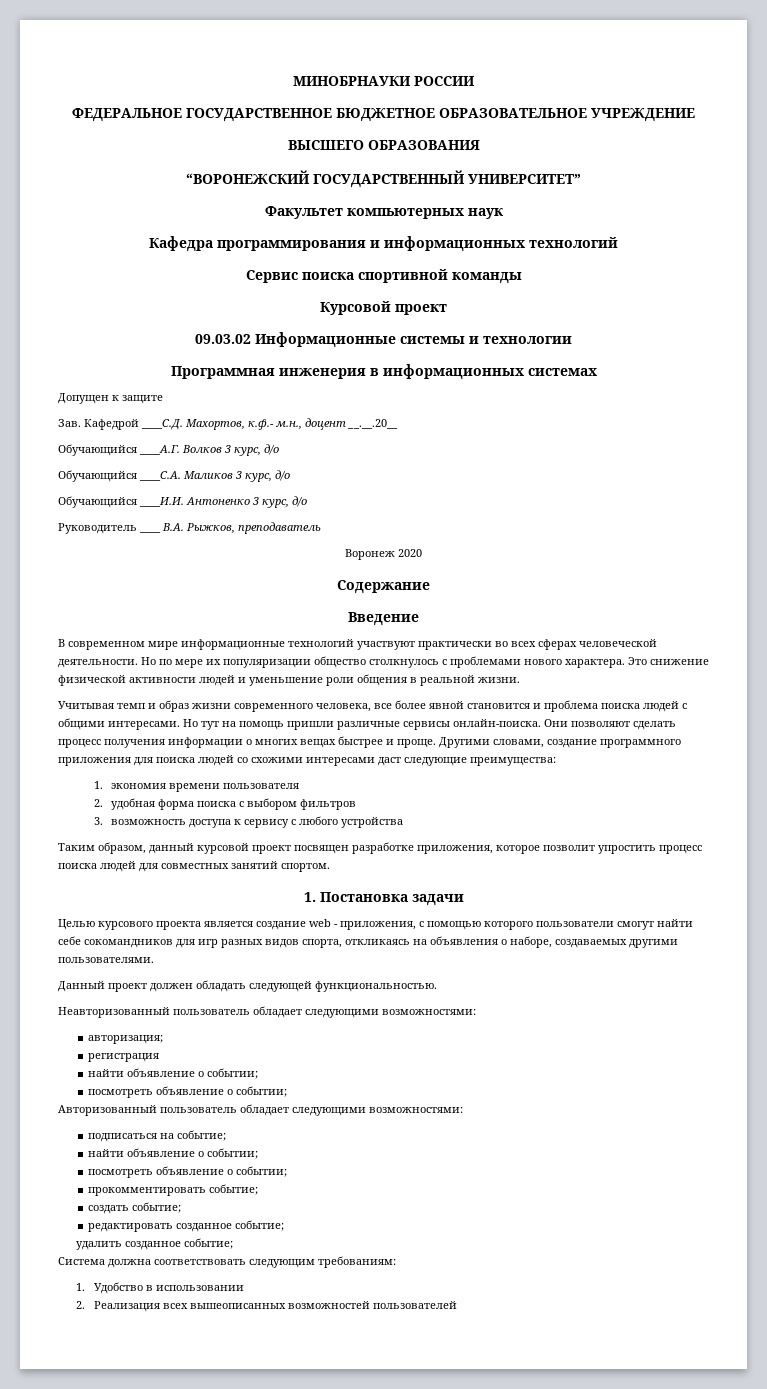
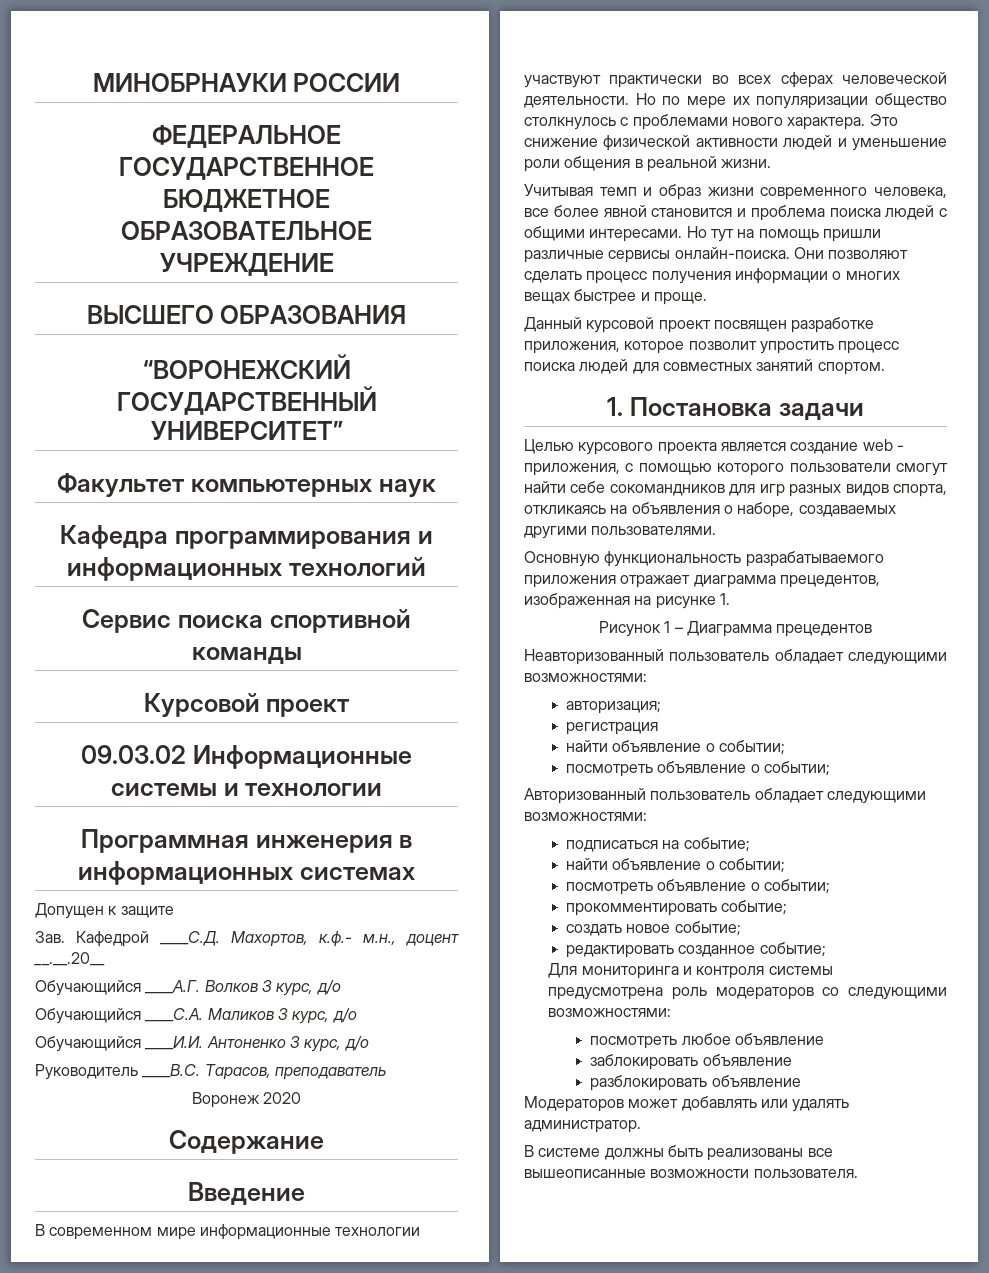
[139,531,161,533] [162,523,235,534] ____ В.А. Рыжков, -> [142,1064,271,1080] ____В.С. Тарасов,
[288,639,354,647] технологий -> [335,1227,421,1236] технологии
[439,737,681,748] [58,755,556,766] [93,781,300,792] [93,798,357,810] [93,816,404,828] [58,842,194,854] Другими словами, создание программного приложения для поиска людей со схожими интересами даст следующие преимущества: // 1. экономия времени пользователя // 2. удобная форма поиска с выбором фильтров // 3. возможность доступа к сервису с любого устройства // Таким образом, данный -> [524,317,582,332] // Данный
[58,980,437,992] Данный проект должен обладать следующей функциональностью. -> [524,551,884,567] [524,575,880,588] [524,593,730,609] [598,621,873,637] Основную функциональность разрабатываемого приложения отражает диаграмма прецедентов, изображенная на рисунке 1. // Рисунок 1 – Диаграмма прецедентов
(129, 1209) none -> [626,924,671,933] новое
[75,1238,233,1250] [58,1256,396,1268] [75,1282,244,1294] [75,1301,457,1312] удалить созданное событие; // Система должна соответствовать следующим требованиям: // 1. Удобство в использовании // 2. Реализация всех вышеописанных возможностей пользователей -> [548,963,833,979] [548,987,947,1000] [548,1008,672,1017] [590,1033,824,1049] [590,1054,792,1070] [590,1075,801,1091] [524,1096,850,1112] [524,1120,641,1133] [524,1145,833,1161] [524,1169,858,1178] Для мониторинга и контроля системы предусмотрена роль модераторов со следующими возможностями: // посмотреть любое объявление // заблокировать объявление // разблокировать объявление // Модераторов может добавлять или удалять администратор. // В системе должны быть реализованы все вышеописанные возможности пользователя.

